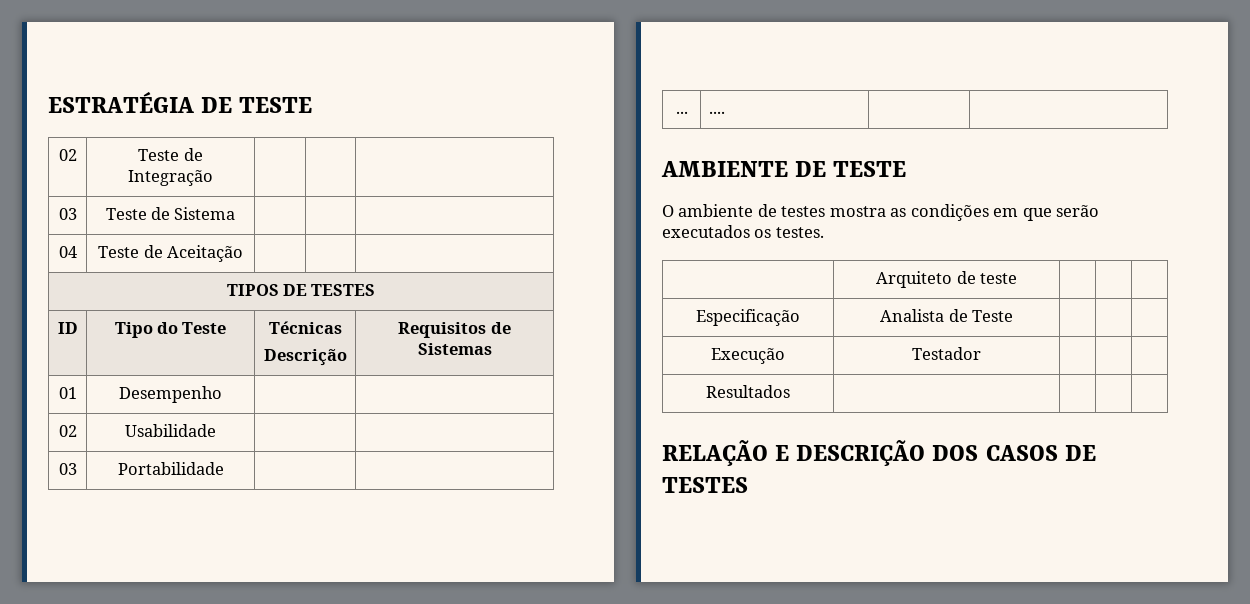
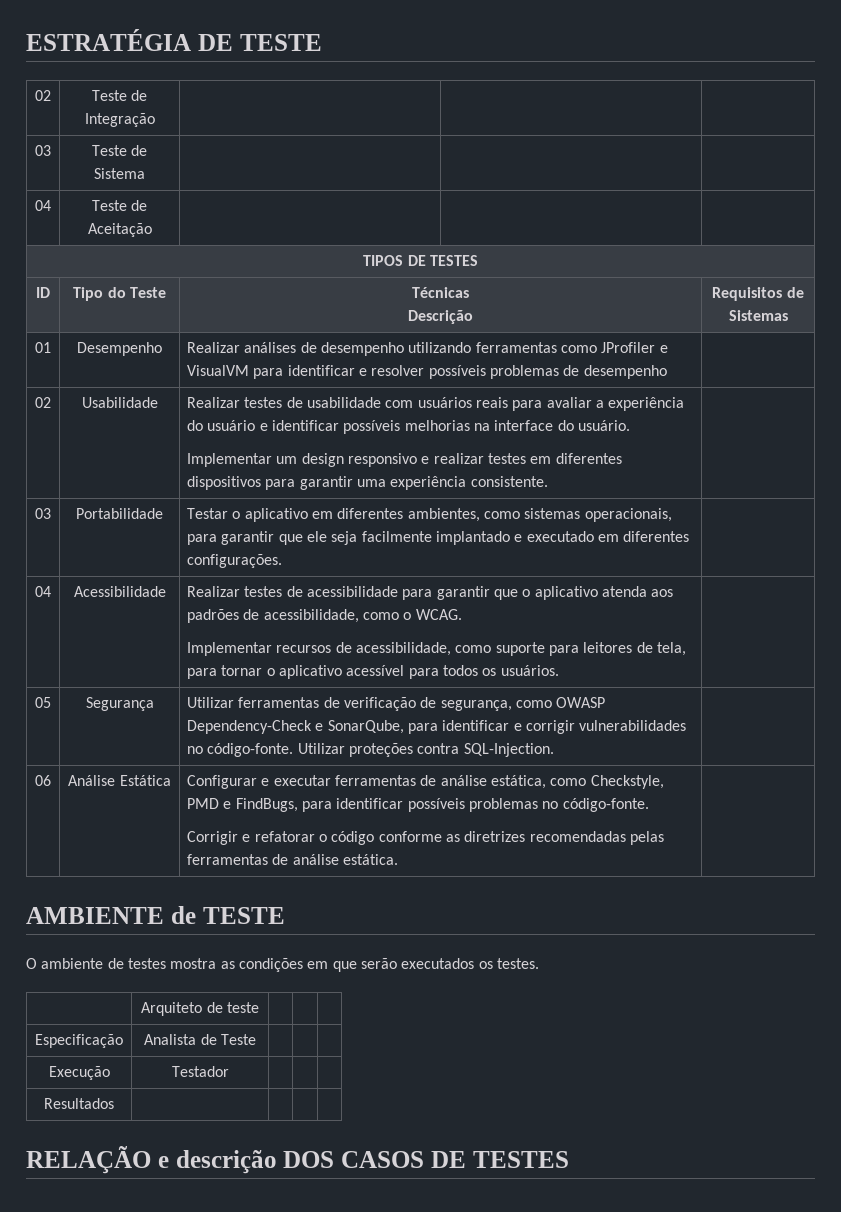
[58,425,77,437] [125,424,216,437] [58,463,77,475] [117,462,224,475] [675,111,688,114] [708,111,725,114] | // 02 | Usabilidade | | // 03 | Portabilidade | | // ... | .... | -> [187,342,668,356] [187,365,667,379] [35,397,51,408] [81,397,158,408] [187,397,685,411] [187,420,630,434] [187,453,622,467] [187,476,548,490] [35,508,51,519] [76,508,163,519] [187,508,672,522] [187,531,690,545] [187,554,283,568] [35,586,51,597] [73,586,166,597] [187,586,674,600] [187,609,462,623] [187,642,686,656] [187,665,559,679] [35,697,51,708] [85,697,154,711] [187,697,606,711] [187,720,687,734] [187,743,554,757] [35,775,51,786] [68,775,171,786] [187,775,664,789] [187,798,649,812] [187,831,664,845] [187,854,399,865] Realizar análises de desempenho utilizando ferramentas como JProfiler e VisualVM para identificar e resolver possíveis problemas de desempenho | // 02 | Usabilidade | Realizar testes de usabilidade com usuários reais para avaliar a experiência do usuário e identificar possíveis melhorias na interface do usuário. // Implementar um design responsivo e realizar testes em diferentes dispositivos para garantir uma experiência consistente. | // 03 | Portabilidade | Testar o aplicativo em diferentes ambientes, como sistemas operacionais, para garantir que ele seja facilmente implantado e executado em diferentes configurações. | // 04 | Acessibilidade | Realizar testes de acessibilidade para garantir que o aplicativo atenda aos padrões de acessibilidade, como o WCAG. // Implementar recursos de acessibilidade, como suporte para leitores de tela, para tornar o aplicativo acessível para todos os usuários. | // 05 | Segurança | Utilizar ferramentas de verificação de segurança, como OWASP Dependency-Check e SonarQube, para identificar e corrigir vulnerabilidades no código-fonte. Utilizar proteções contra SQL-Injection. | // 06 | Análise Estática | Configurar e executar ferramentas de análise estática, como Checkstyle, PMD e FindBugs, para identificar possíveis problemas no código-fonte. // Corrigir e refatorar o código conforme as diretrizes recomendadas pelas ferramentas de análise estática.
[795,161,827,177] DE -> [170,906,196,924] de
[775,440,926,466] E DESCRIÇÃO -> [157,1150,277,1174] e descrição

